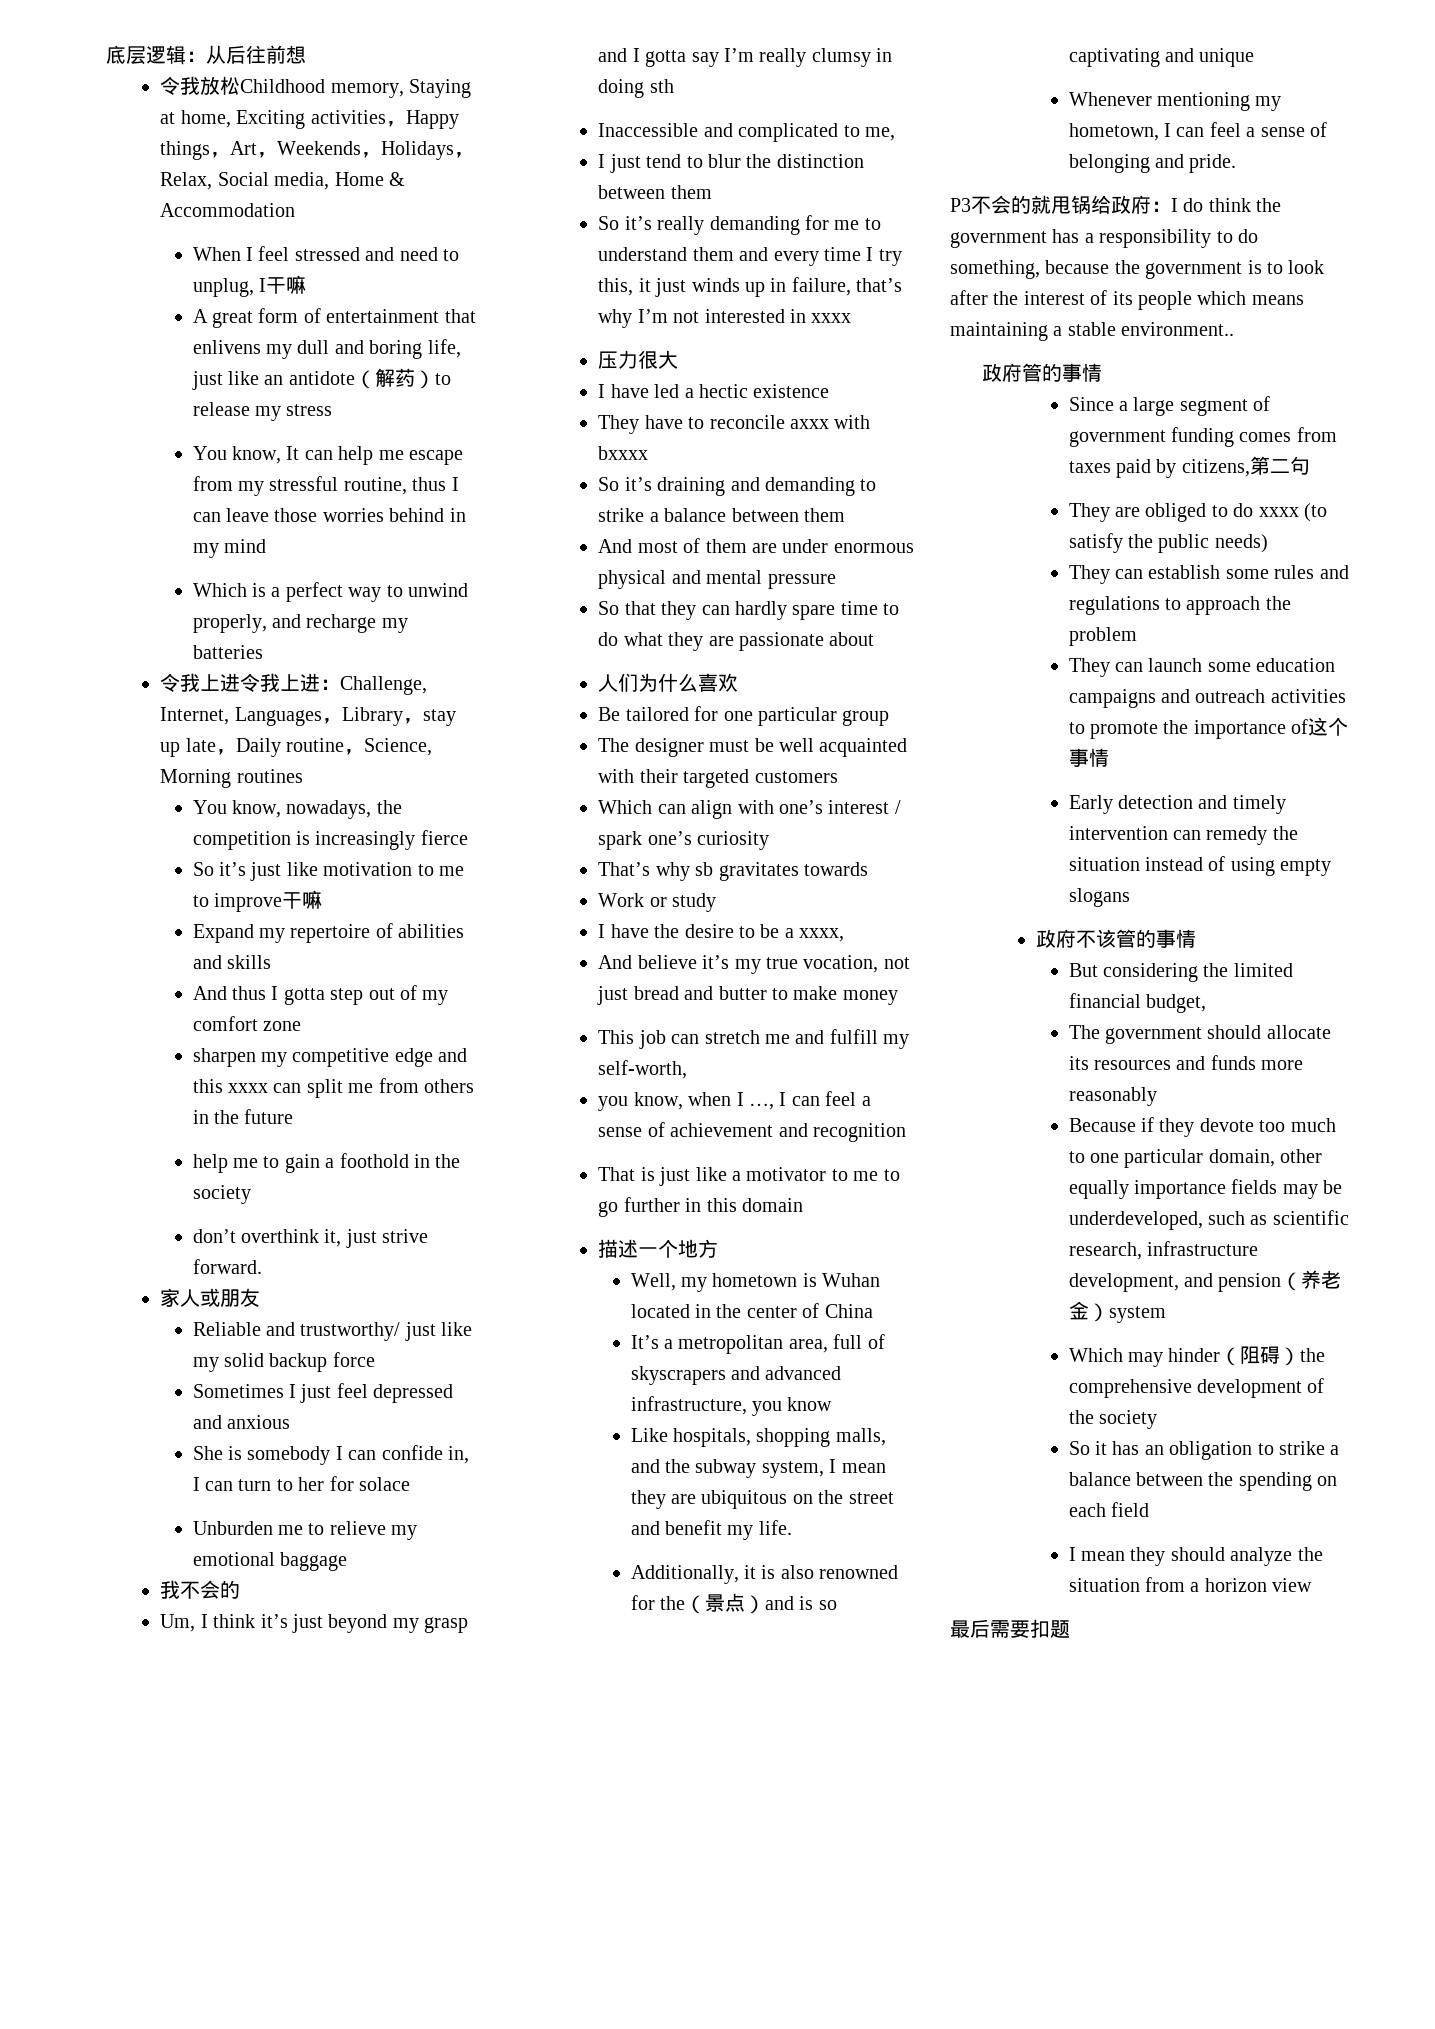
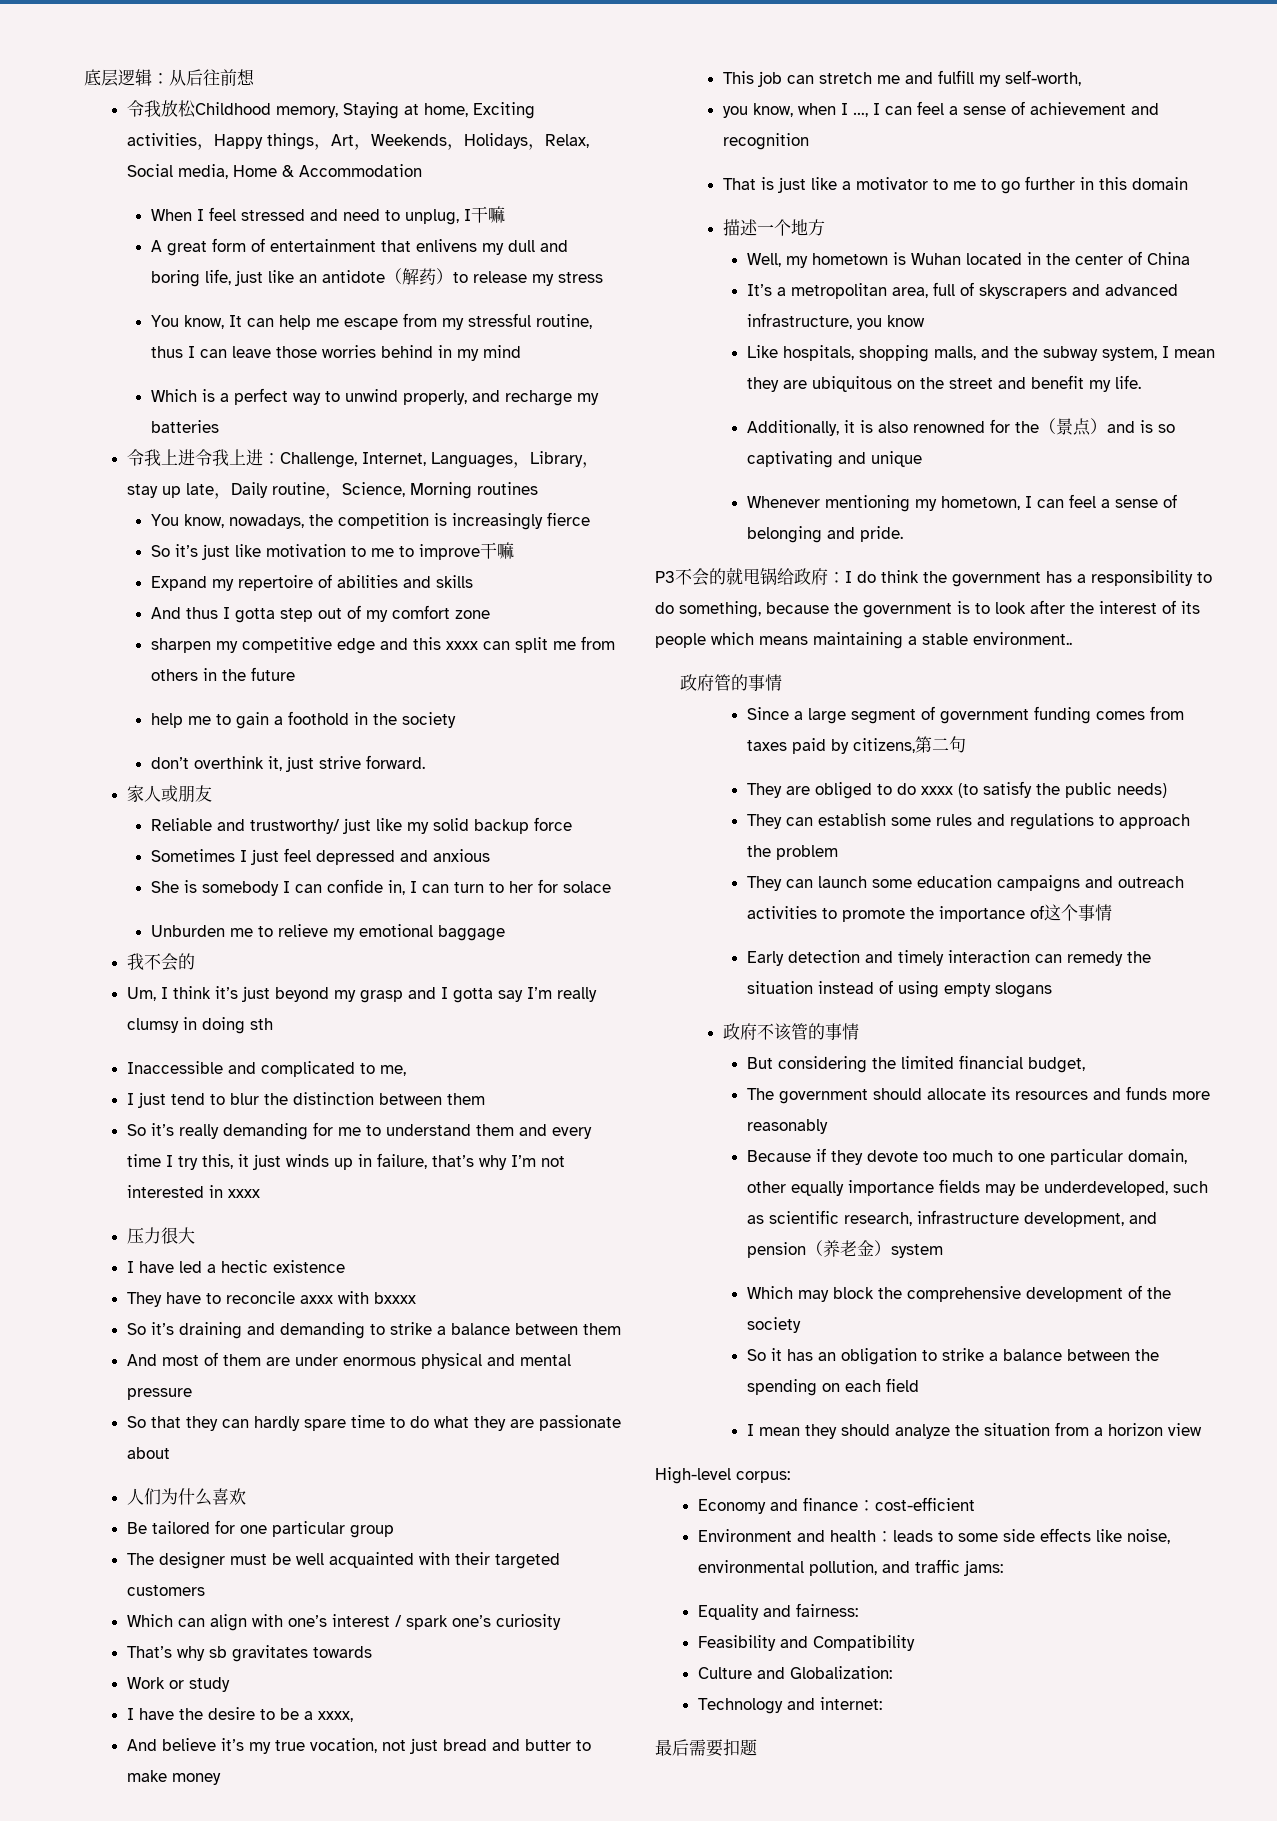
[1068,826,1168,840] intervention -> [948,950,1031,963] interaction
[1168,1346,1301,1366] hinder（阻碍） -> [833,1287,875,1299] block
(1313, 1585) none -> [655,1467,790,1484] [698,1497,976,1514] [698,1528,1171,1544] [698,1559,1004,1576] [698,1603,859,1620] [698,1635,916,1651] [698,1666,893,1679] [698,1697,883,1714] // High-level corpus: // Economy and finance：cost-efficient // Environment and health：leads to some side effects like noise, environmental pollution, and traffic jams: // Equality and fairness: // Feasibility and Compatibility // Culture and Globalization: // Technology and internet:

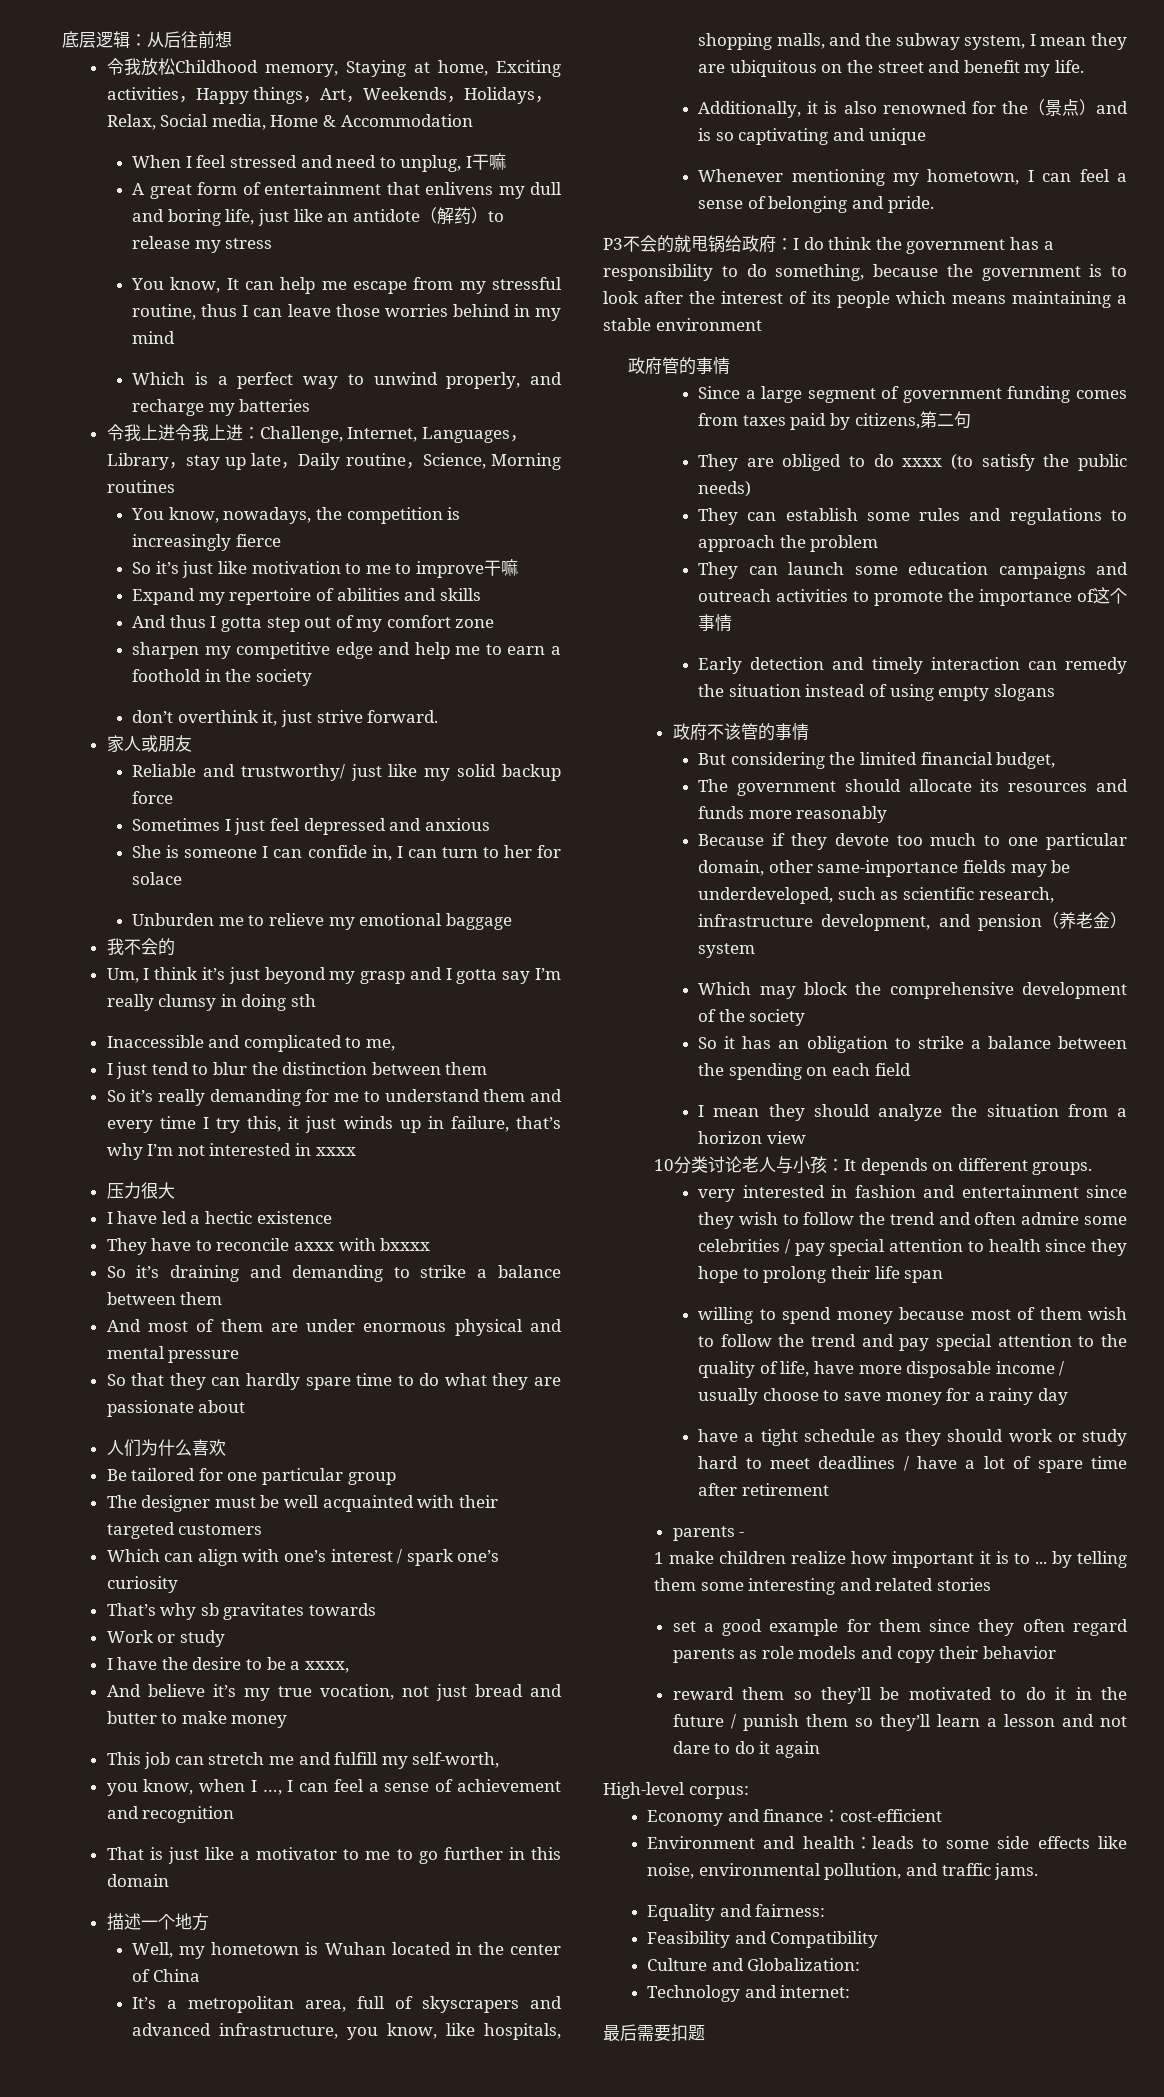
[413,636,616,653] [151,667,296,681] this xxxx can split me from others in the future // -> (411, 648) none
[236,712,270,729] gain -> [507,646,546,655] earn
[202,881,280,896] somebody -> [184,849,258,858] someone
[887,315,926,327] [747,345,779,358] know // Like -> [387,2023,476,2039] know, like
[973,632,1072,645] environment.. -> [655,318,762,331] environment
[791,1180,935,1196] equally importance -> [817,860,959,877] same-importance
(1203, 1429) none -> [653,1156,1093,1175] [698,1185,1127,1202] [698,1212,1127,1229] [698,1239,1127,1256] [698,1266,944,1283] [698,1307,1127,1324] [698,1334,1127,1351] [698,1361,1065,1378] [698,1388,1068,1405] [698,1429,1127,1446] [698,1456,1127,1473] [698,1483,829,1496] [672,1526,745,1541] [653,1551,1127,1568] [653,1578,991,1595] [672,1619,1128,1636] [672,1646,1056,1663] [672,1687,1127,1704] [672,1714,1127,1731] [672,1741,821,1758] // 10分类讨论老人与小孩：It depends on different groups. // very interested in fashion and entertainment since they wish to follow the trend and often admire some celebrities / pay special attention to health since they hope to prolong their life span // willing to spend money because most of them wish to follow the trend and pay special attention to the quality of life, have more disposable income / usually choose to save money for a rainy day // have a tight schedule as they should work or study hard to meet deadlines / have a lot of spare time after retirement // parents - // 1 make children realize how important it is to ... by telling them some interesting and related stories // set a good example for them since they often regard parents as role models and copy their behavior // reward them so they’ll be motivated to do it in the future / punish them so they’ll learn a lesson and not dare to do it again
[964,1560,1004,1576] jams: -> [994,1863,1039,1880] jams.

